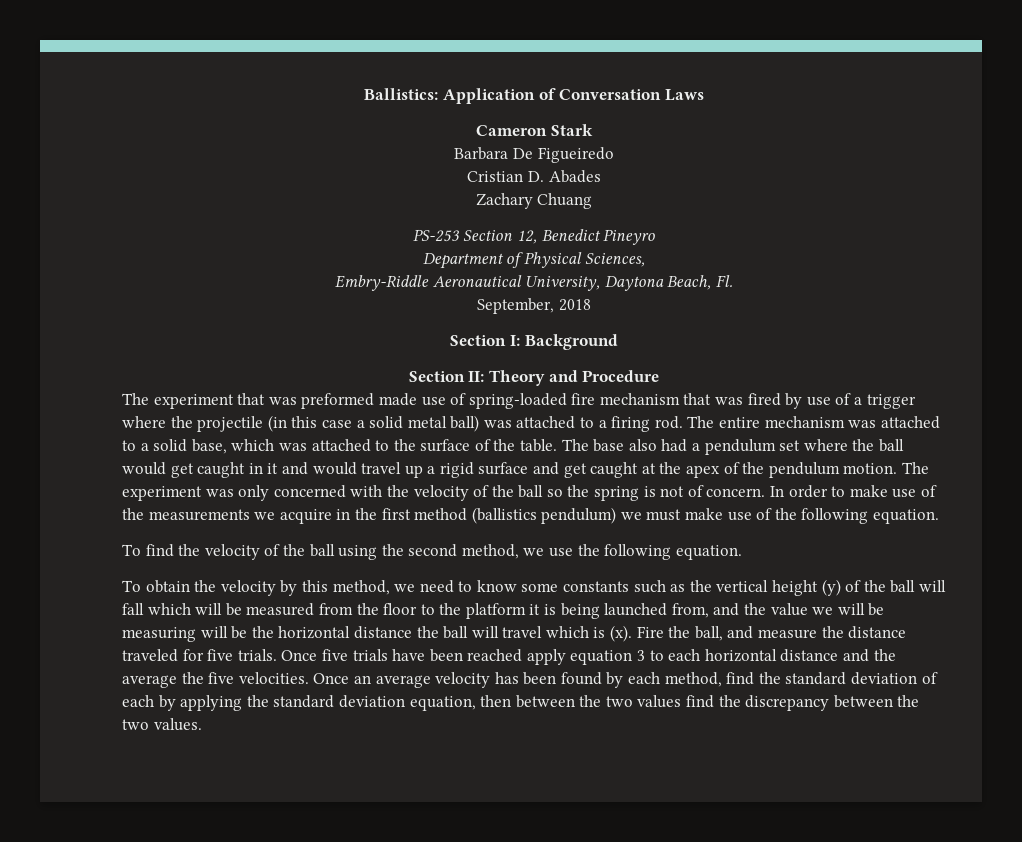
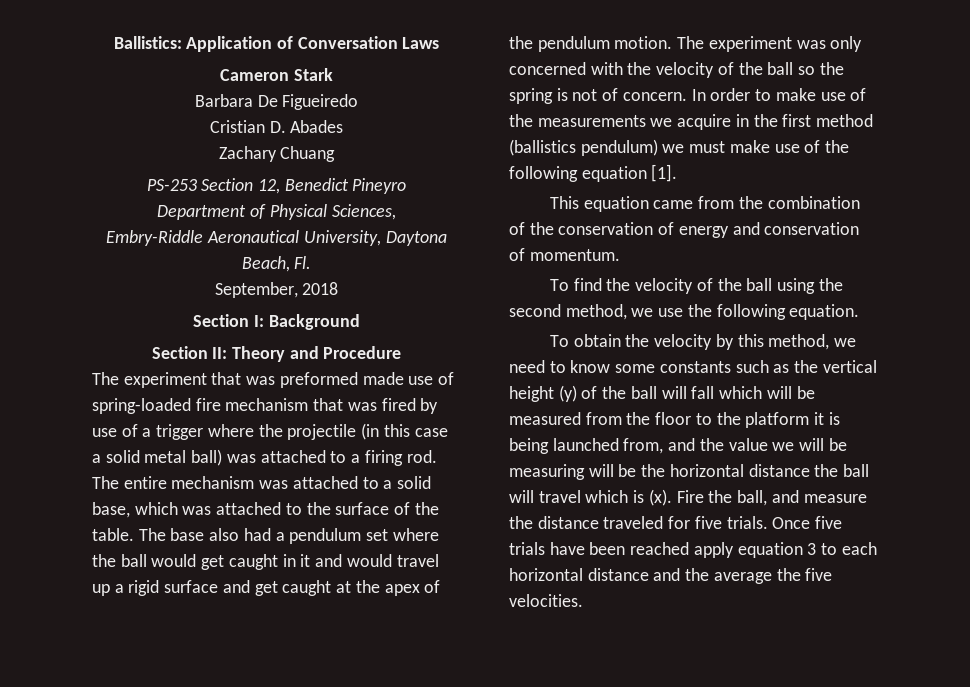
[873,509,940,524] equation. -> [581,164,678,182] [549,196,860,212] [509,222,860,238] [509,248,620,261] equation [1]. // This equation came from the combination of the conservation of energy and conservation of momentum.
[313,672,938,688] [122,695,920,711] [122,718,202,731] Once an average velocity has been found by each method, find the standard deviation of each by applying the standard deviation equation, then between the two values find the discrepancy between the two values. -> (583, 600) none

